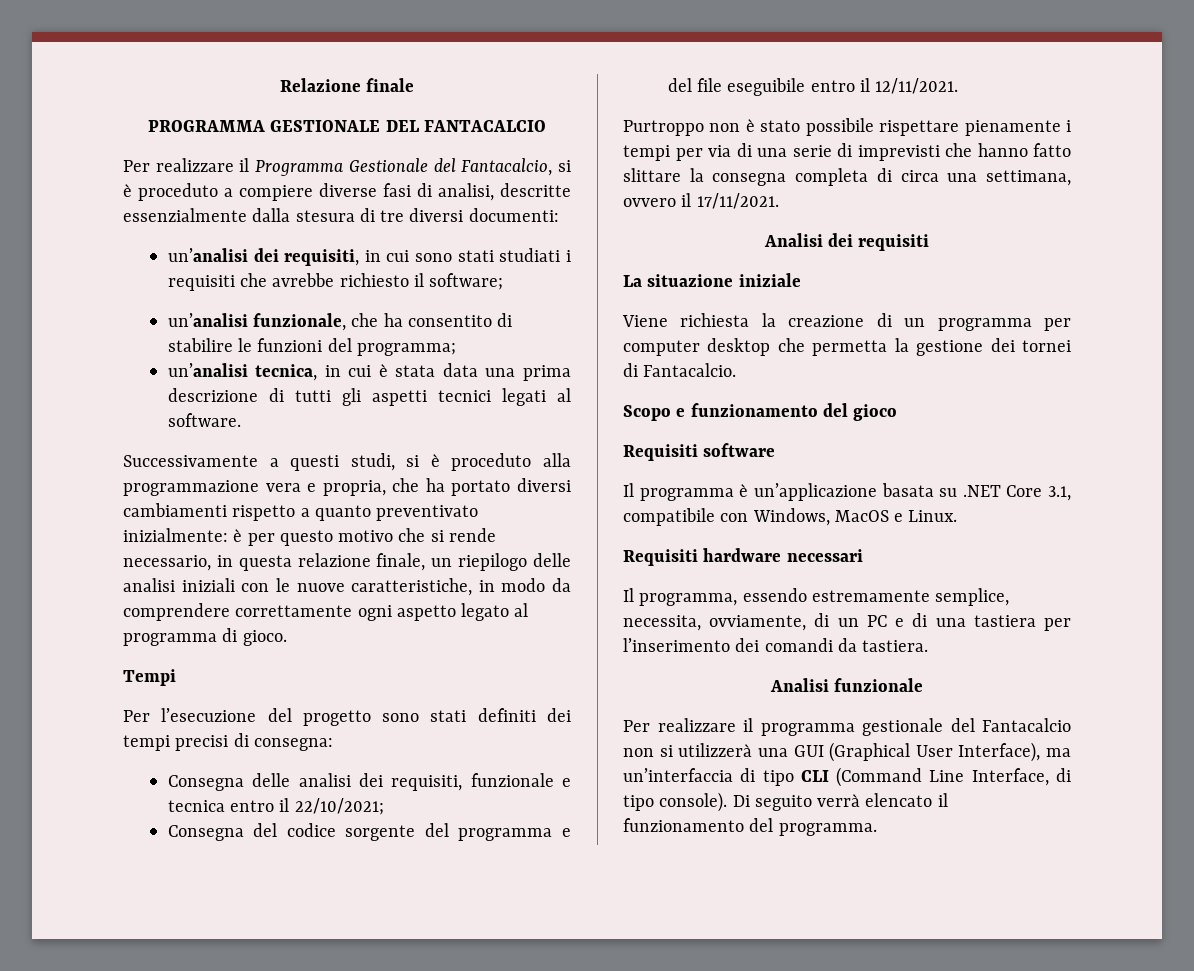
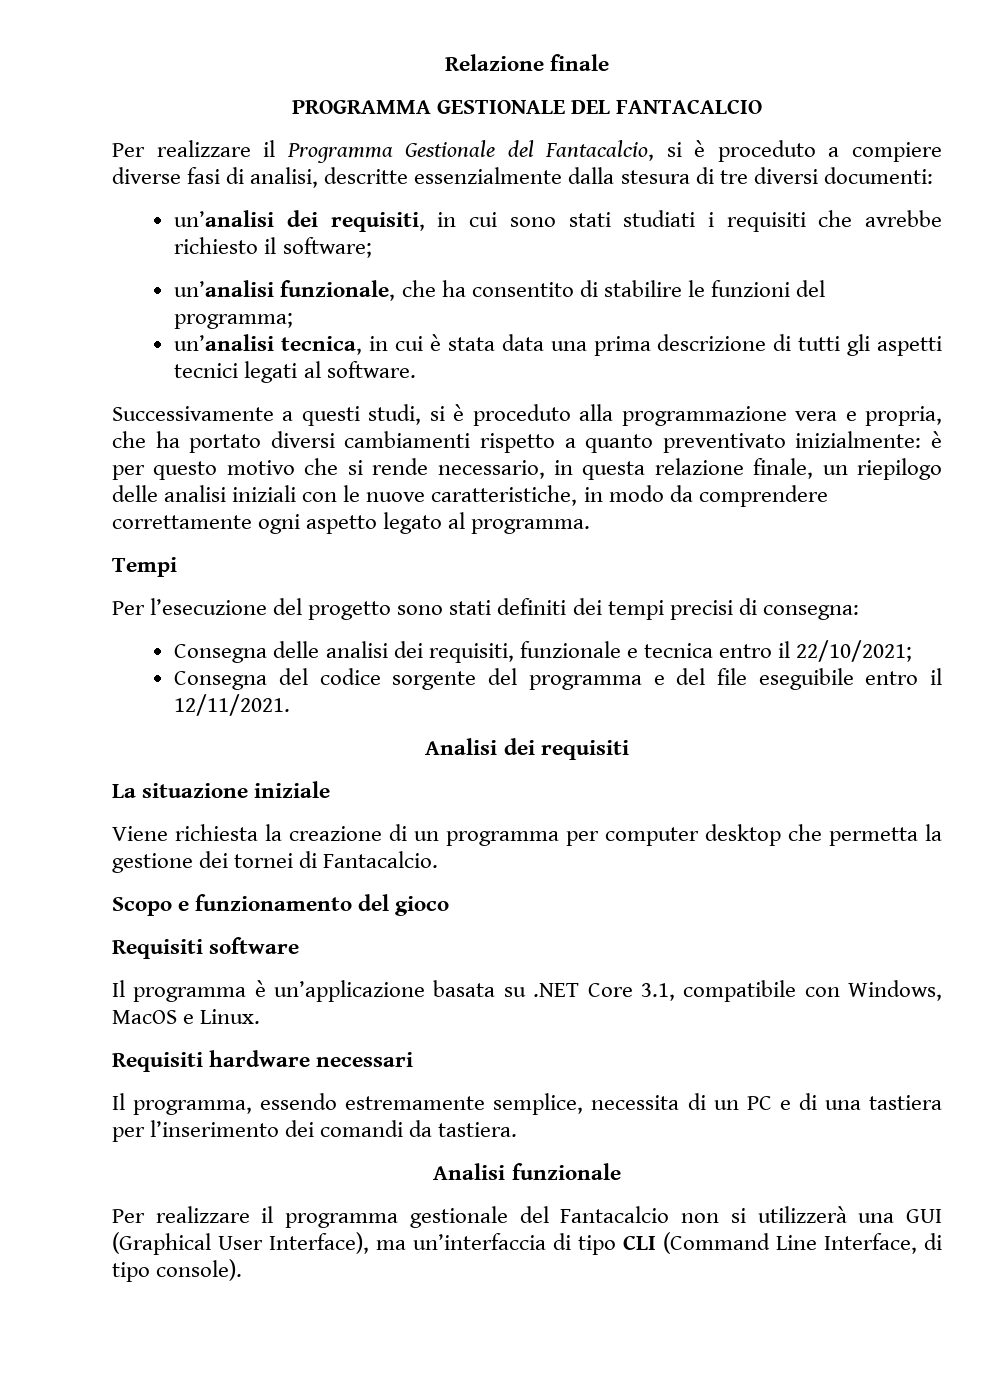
[123,628,287,646] programma di gioco. -> [471,519,591,534] programma.
[623,118,1071,136] [623,143,1071,161] [623,168,1071,186] [623,193,779,209] // Purtroppo non è stato possibile rispettare pienamente i tempi per via di una serie di imprevisti che hanno fatto slittare la consegna completa di circa una settimana, ovvero il 17/11/2021. -> (291, 705) none
[623,615,807,631] necessita, ovviamente, -> [591,1095,680,1110] necessita
[732,793,948,811] [623,818,877,836] Di seguito verrà elencato il funzionamento del programma. -> (243, 1270) none

